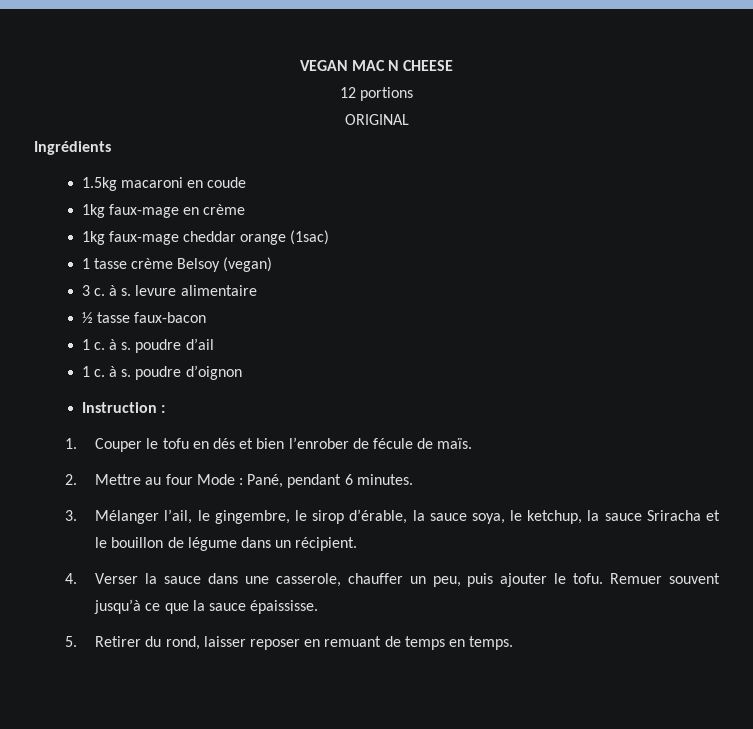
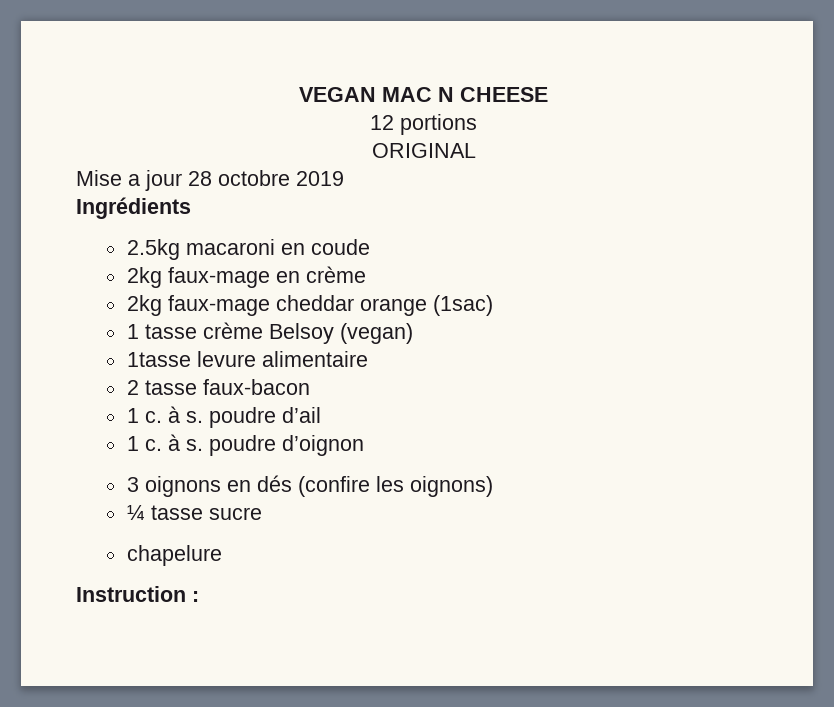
(409, 119) none -> [76,170,344,191] // Mise a jour 28 octobre 2019
[81,177,117,191] 1.5kg -> [126,239,180,260] 2.5kg
[81,204,105,218] 1kg -> [126,267,162,288] 2kg
[81,231,105,245] 1kg -> [126,295,162,316] 2kg
[81,285,132,296] 3 c. à s. -> [126,352,191,367] 1tasse
[81,312,93,323] ½ -> [126,380,139,395] 2
[81,402,165,413] [64,437,473,452] [64,474,413,488] [64,509,720,524] [95,537,358,551] [64,573,720,587] [94,599,319,614] [64,636,514,650] Instruction : // 1. Couper le tofu en dés et bien l’enrober de fécule de maïs. // 2. Mettre au four Mode : Pané, pendant 6 minutes. // 3. Mélanger l’ail, le gingembre, le sirop d’érable, la sauce soya, le ketchup, la sauce Sriracha et le bouillon de légume dans un récipient. // 4. Verser la sauce dans une casserole, chauffer un peu, puis ajouter le tofu. Remuer souvent jusqu’à ce que la sauce épaississe. // 5. Retirer du rond, laisser reposer en remuant de temps en temps. -> [126,475,493,497] [126,505,262,520] [126,545,222,566] [76,586,199,602] 3 oignons en dés (confire les oignons) // ¼ tasse sucre // chapelure // Instruction :

